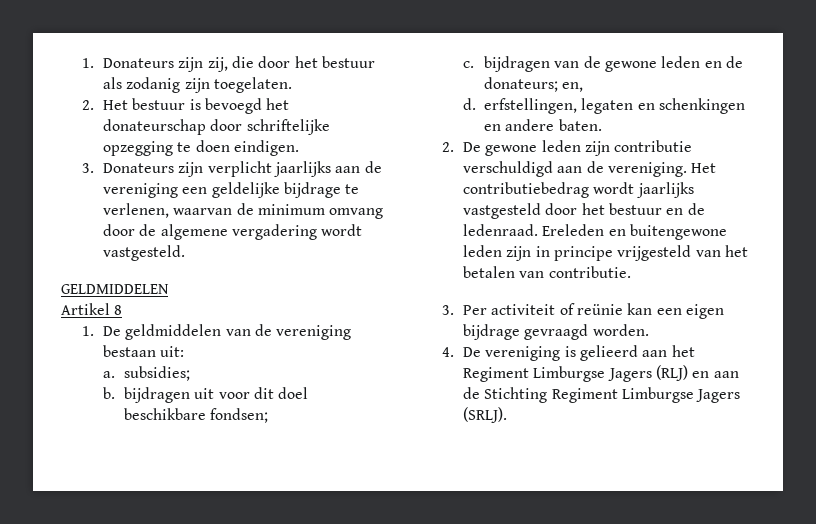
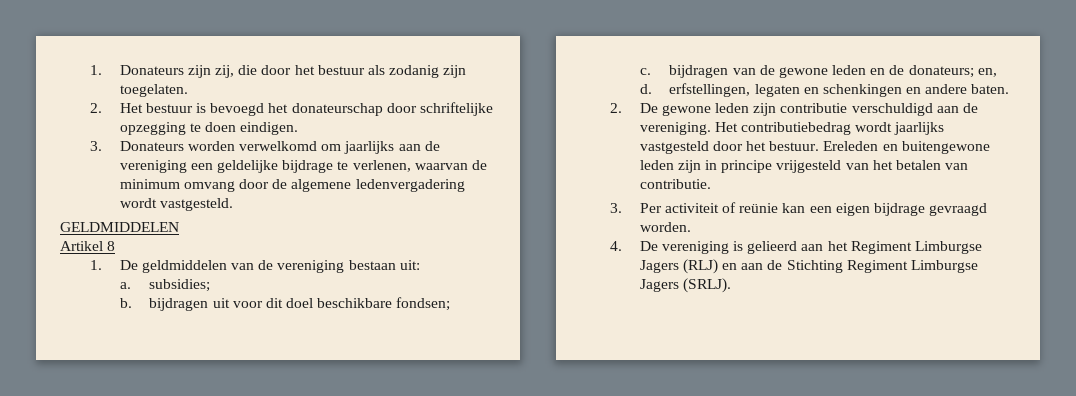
[178,161,272,177] zijn verplicht -> [187,141,342,151] worden verwelkomd om
[231,224,317,240] vergadering -> [355,179,465,192] ledenvergadering
[608,203,705,215] [462,224,538,236] bestuur en de ledenraad. -> [769,141,820,151] bestuur.

